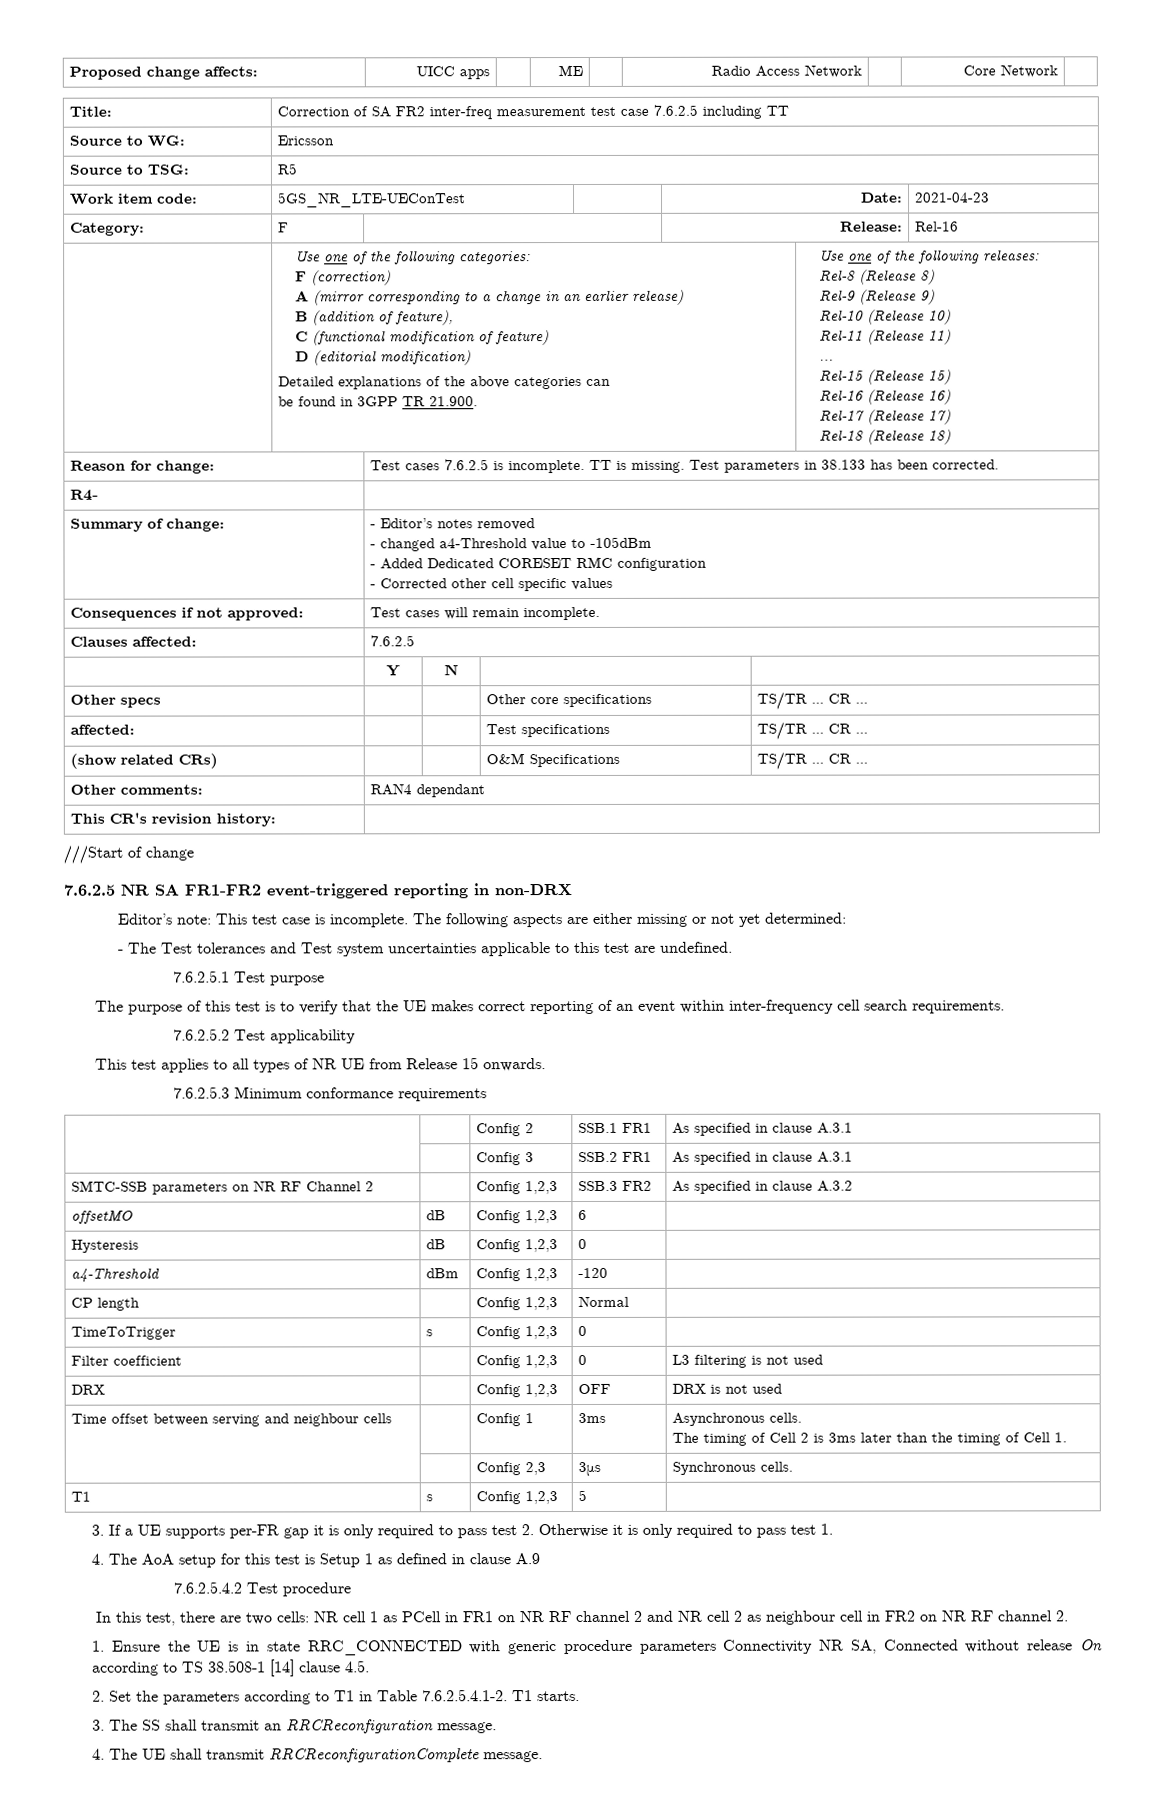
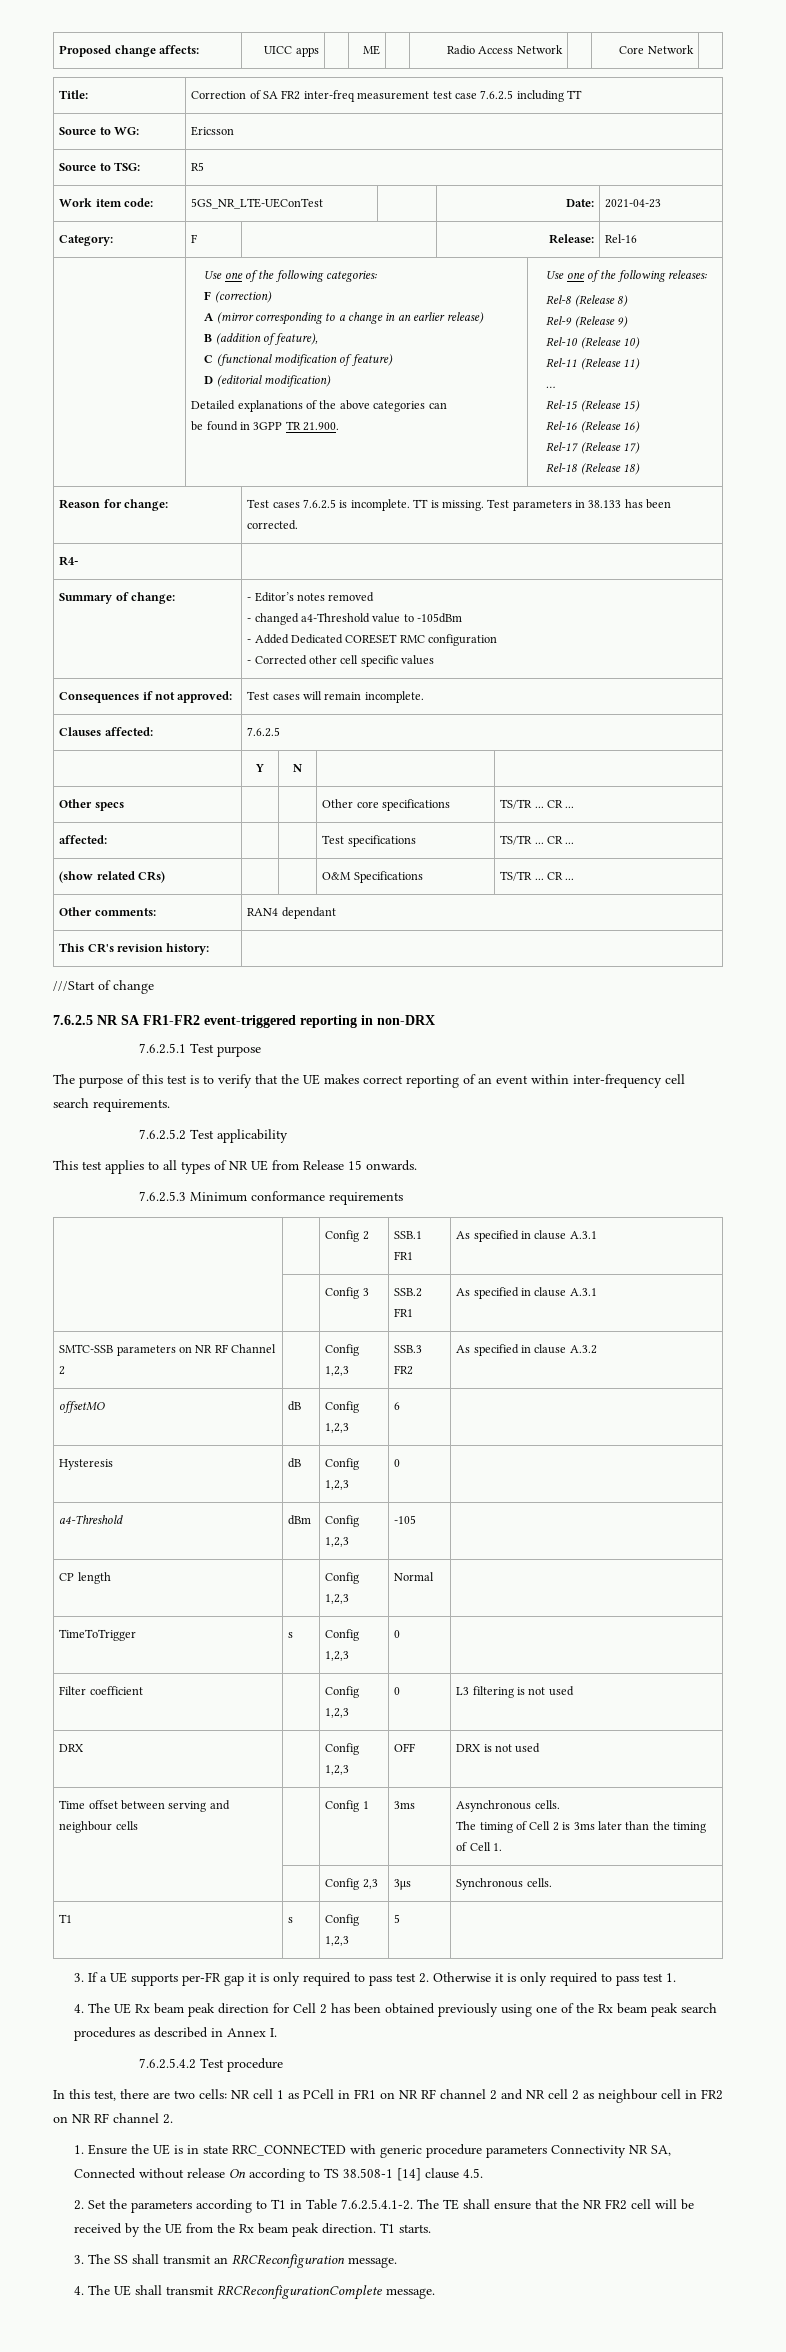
[118,912,848,928] [118,941,734,957] // Editor’s note: This test case is incomplete. The following aspects are either missing or not yet determined: // - The Test tolerances and Test system uncertainties applicable to this test are undefined. -> (435, 1020) none
[578,1267,609,1279] -120 -> [394,1515,417,1524] -105
[141,1553,541,1568] AoA setup for this test is Setup 1 as defined in clause A.9 -> [114,2003,718,2017] [74,2027,278,2041] UE Rx beam peak direction for Cell 2 has been obtained previously using one of the Rx beam peak search procedures as described in Annex I.
(509, 1695) none -> [417,2199,695,2210] [74,2223,377,2237] The TE shall ensure that the NR FR2 cell will be received by the UE from the Rx beam peak direction.

